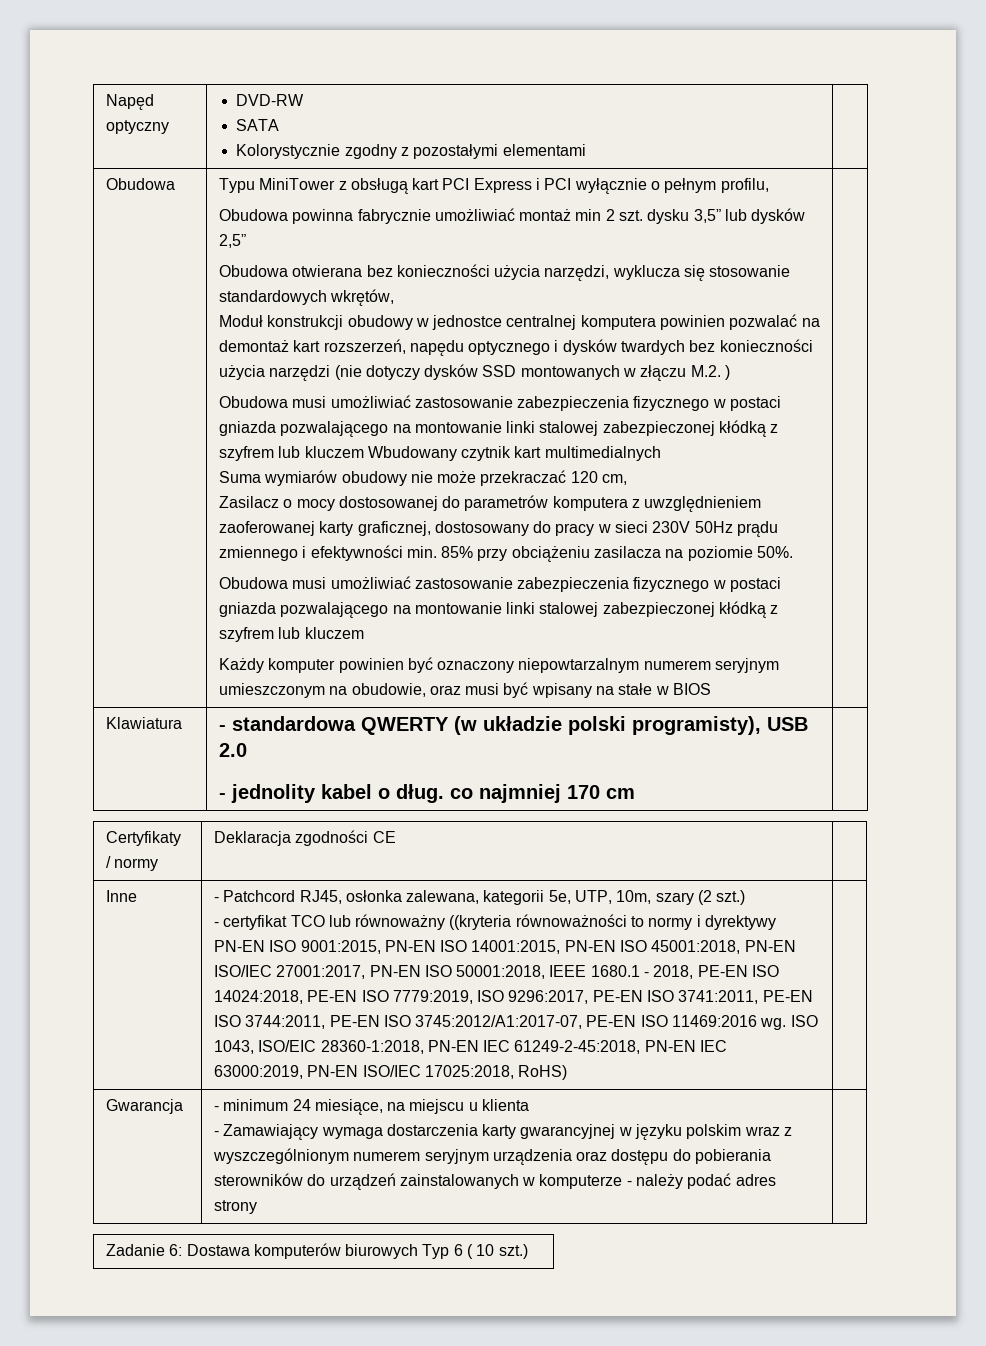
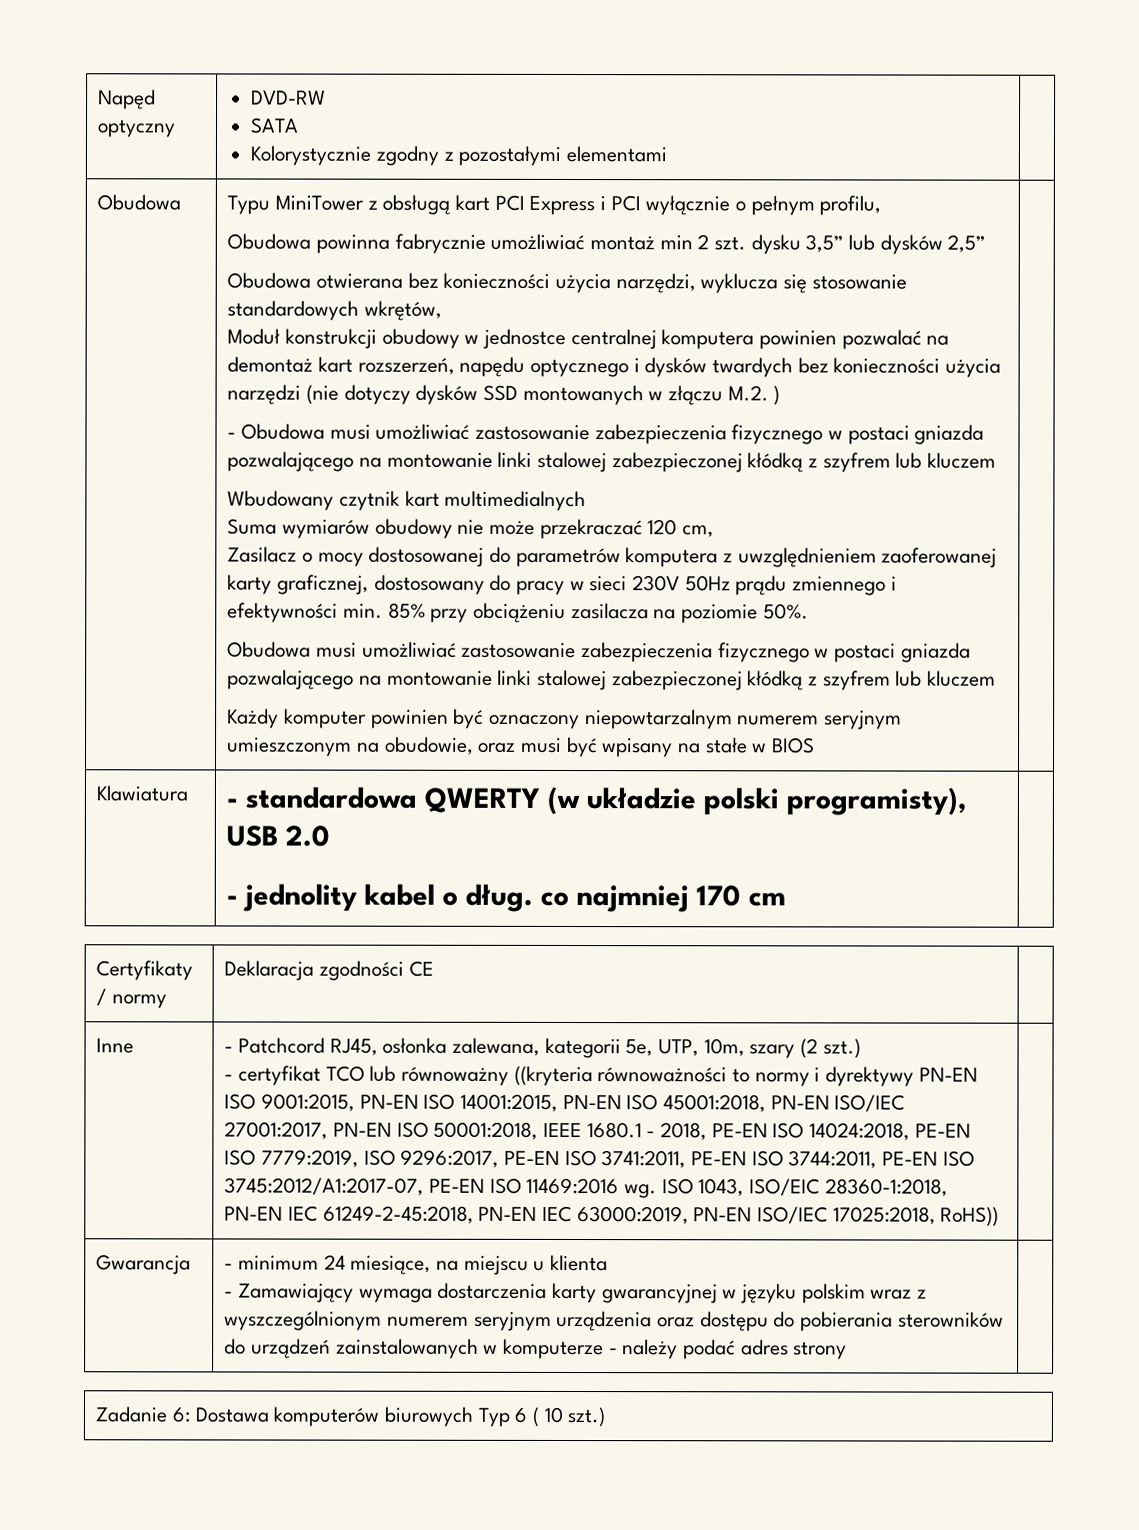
(731, 372) none -> [227,432,237,439] -
(364, 452) none -> (996, 460) //
[518,1065,568,1080] RoHS) -> [940,1206,1000,1227] RoHS))

